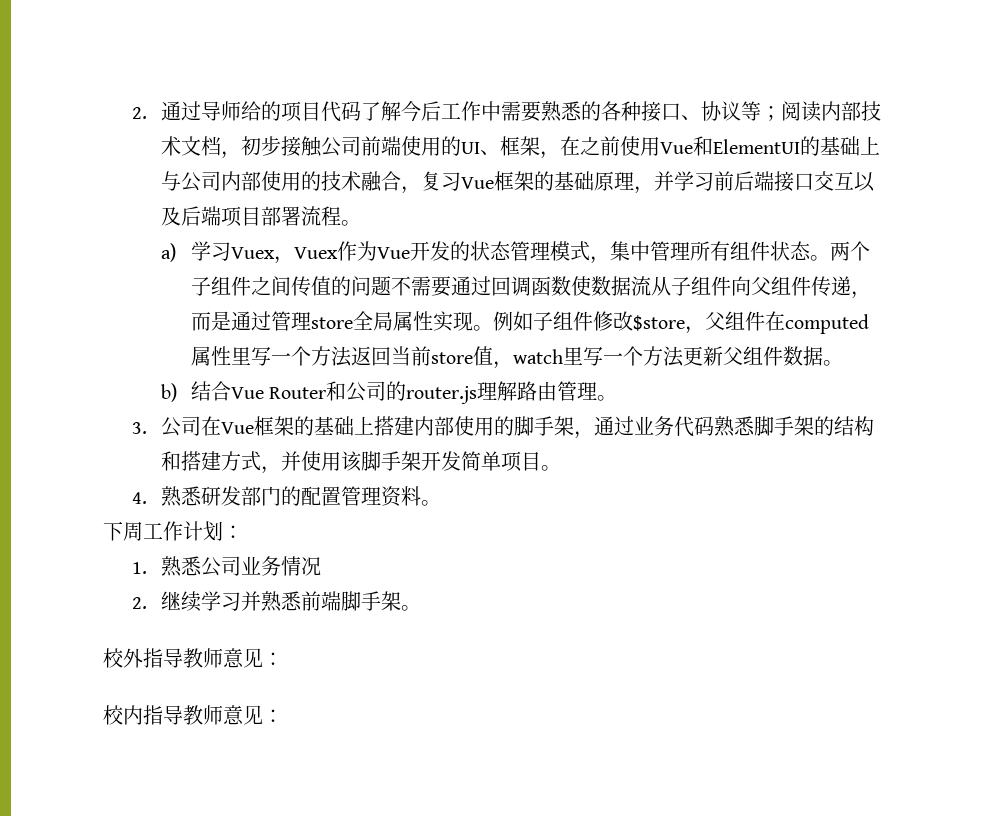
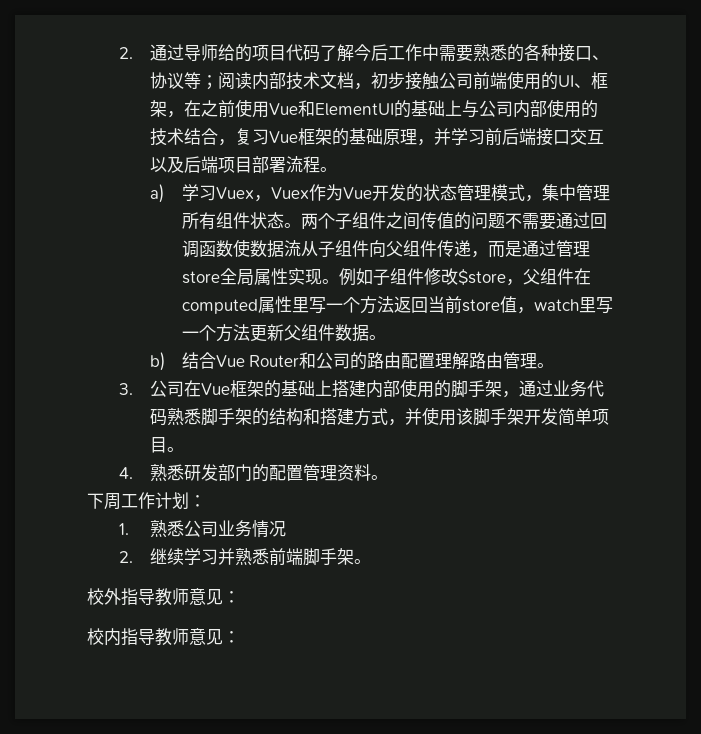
[361,171,383,192] 融 -> [184,128,202,145] 结
[406,386,478,404] router.js -> [367,352,436,369] 路由配置

